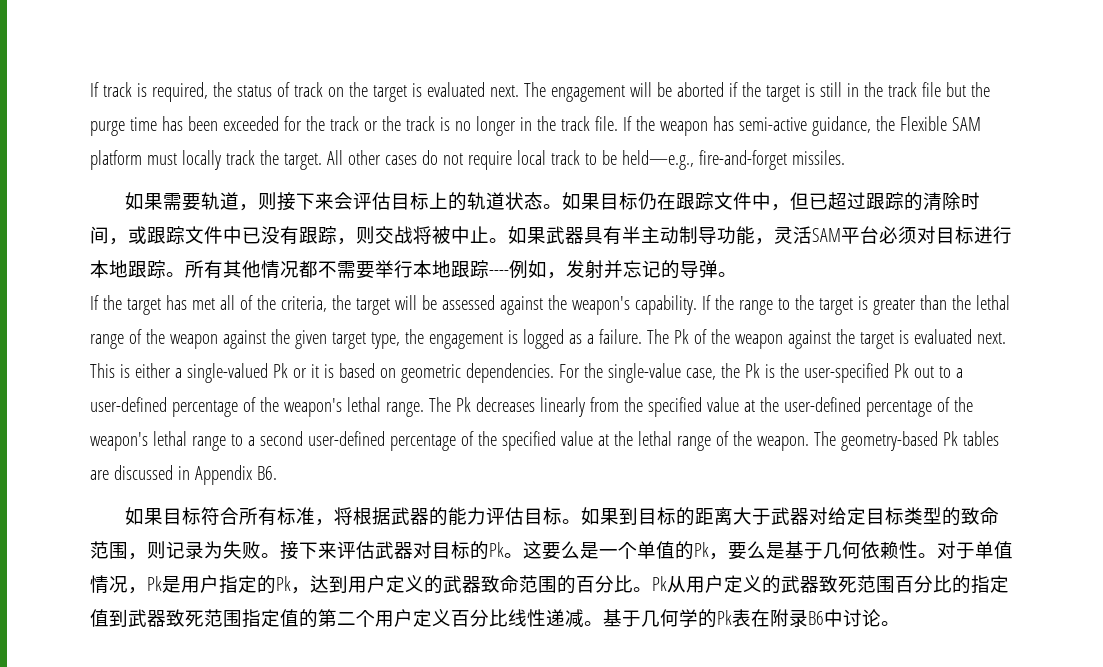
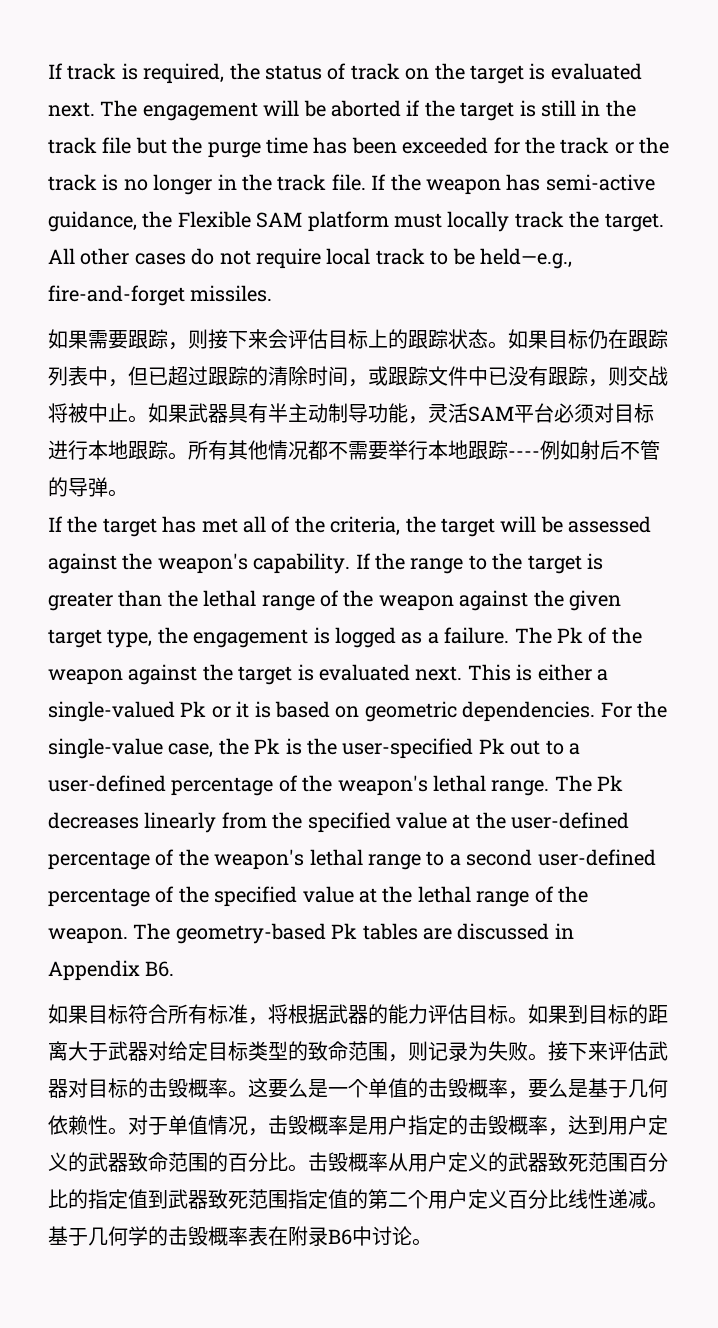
[201,192,240,210] 轨道 -> [128,329,168,349] 跟踪
[467,192,506,210] 轨道 -> [408,329,448,349] 跟踪
[714,192,753,210] 文件 -> [48,366,88,386] 列表
[547,260,661,279] ，发射并忘记 -> [580,440,660,460] 射后不管
[489,542,504,557] Pk -> [148,1078,228,1098] 击毁概率
[694,542,709,557] Pk -> [428,1078,508,1098] 击毁概率
[147,576,162,591] Pk -> [268,1115,348,1135] 击毁概率
[276,576,291,591] Pk -> [468,1115,548,1135] 击毁概率
[652,576,667,591] Pk -> [308,1152,388,1172] 击毁概率
[717,610,732,625] Pk -> [168,1226,248,1246] 击毁概率

